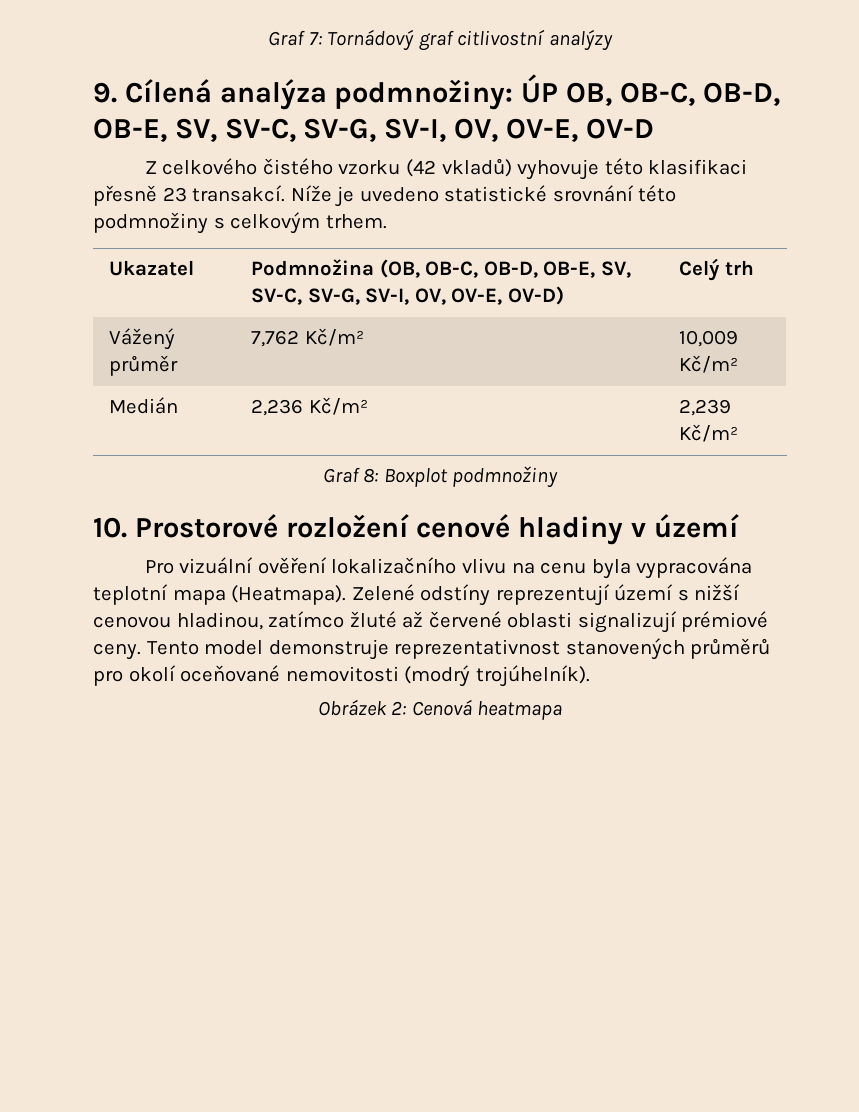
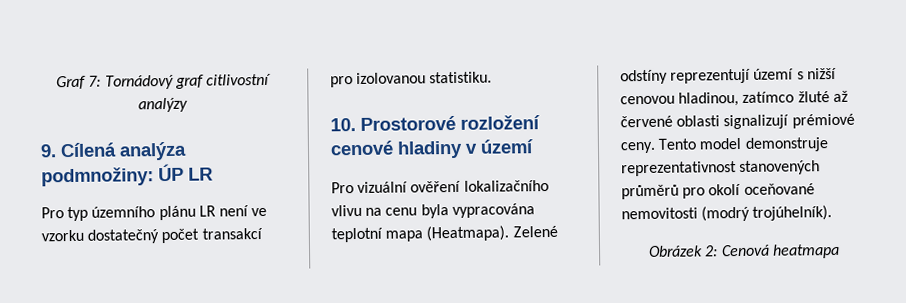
[566,82,780,106] [93,118,654,142] [144,158,748,180] [93,185,677,207] [93,212,387,234] [108,260,194,276] [250,259,631,278] [250,286,564,305] [678,258,754,281] [108,328,175,350] [108,355,178,376] [250,328,364,347] [678,330,738,347] [678,355,738,373] [108,397,178,414] [250,397,368,416] [678,399,731,416] [678,424,738,442] [322,466,559,488] OB, OB-C, OB-D, OB-E, SV, SV-C, SV-G, SV-I, OV, OV-E, OV-D // Z celkového čistého vzorku (42 vkladů) vyhovuje této klasifikaci přesně 23 transakcí. Níže je uvedeno statistické srovnání této podmnožiny s celkovým trhem. // Ukazatel | Podmnožina (OB, OB-C, OB-D, OB-E, SV, SV-C, SV-G, SV-I, OV, OV-E, OV-D) | Celý trh // Vážený průměr | 7,762 Kč/m² | 10,009 Kč/m² // Medián | 2,236 Kč/m² | 2,239 Kč/m² // Graf 8: Boxplot podmnožiny -> [188,167,213,181] [41,205,268,222] [41,227,263,244] [330,71,493,88] LR // Pro typ územního plánu LR není ve vzorku dostatečný počet transakcí pro izolovanou statistiku.

